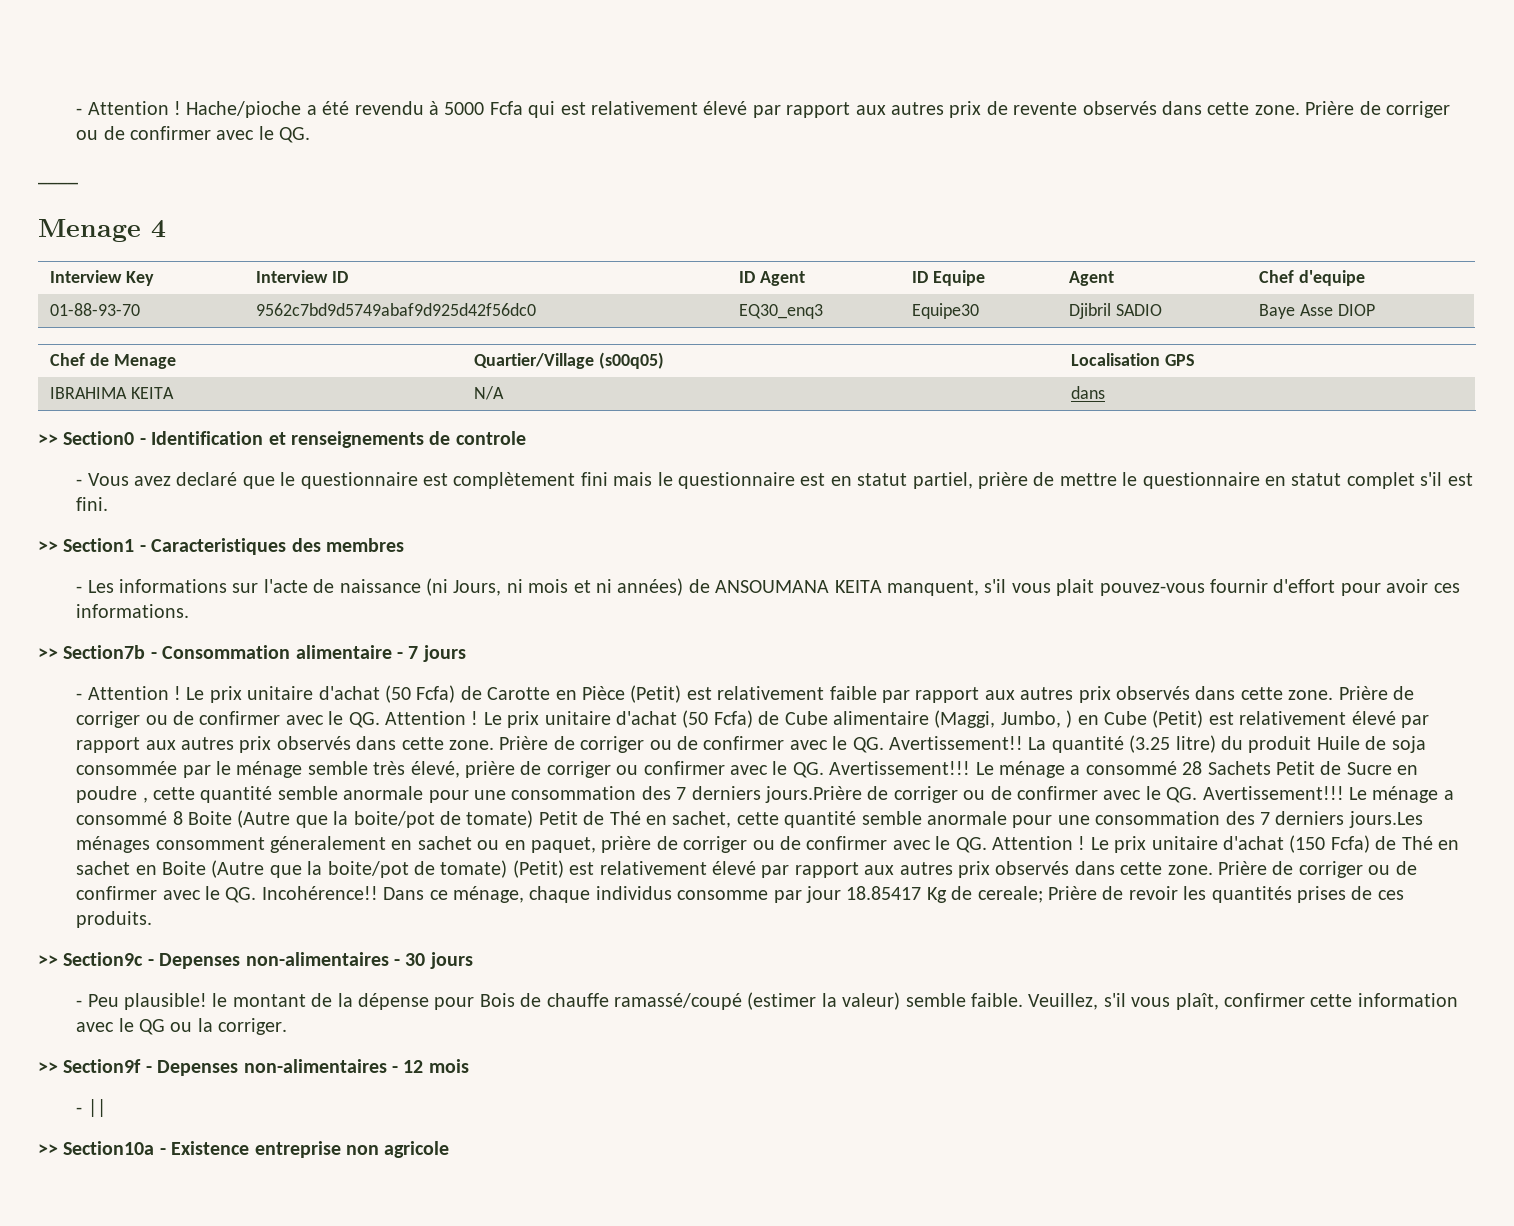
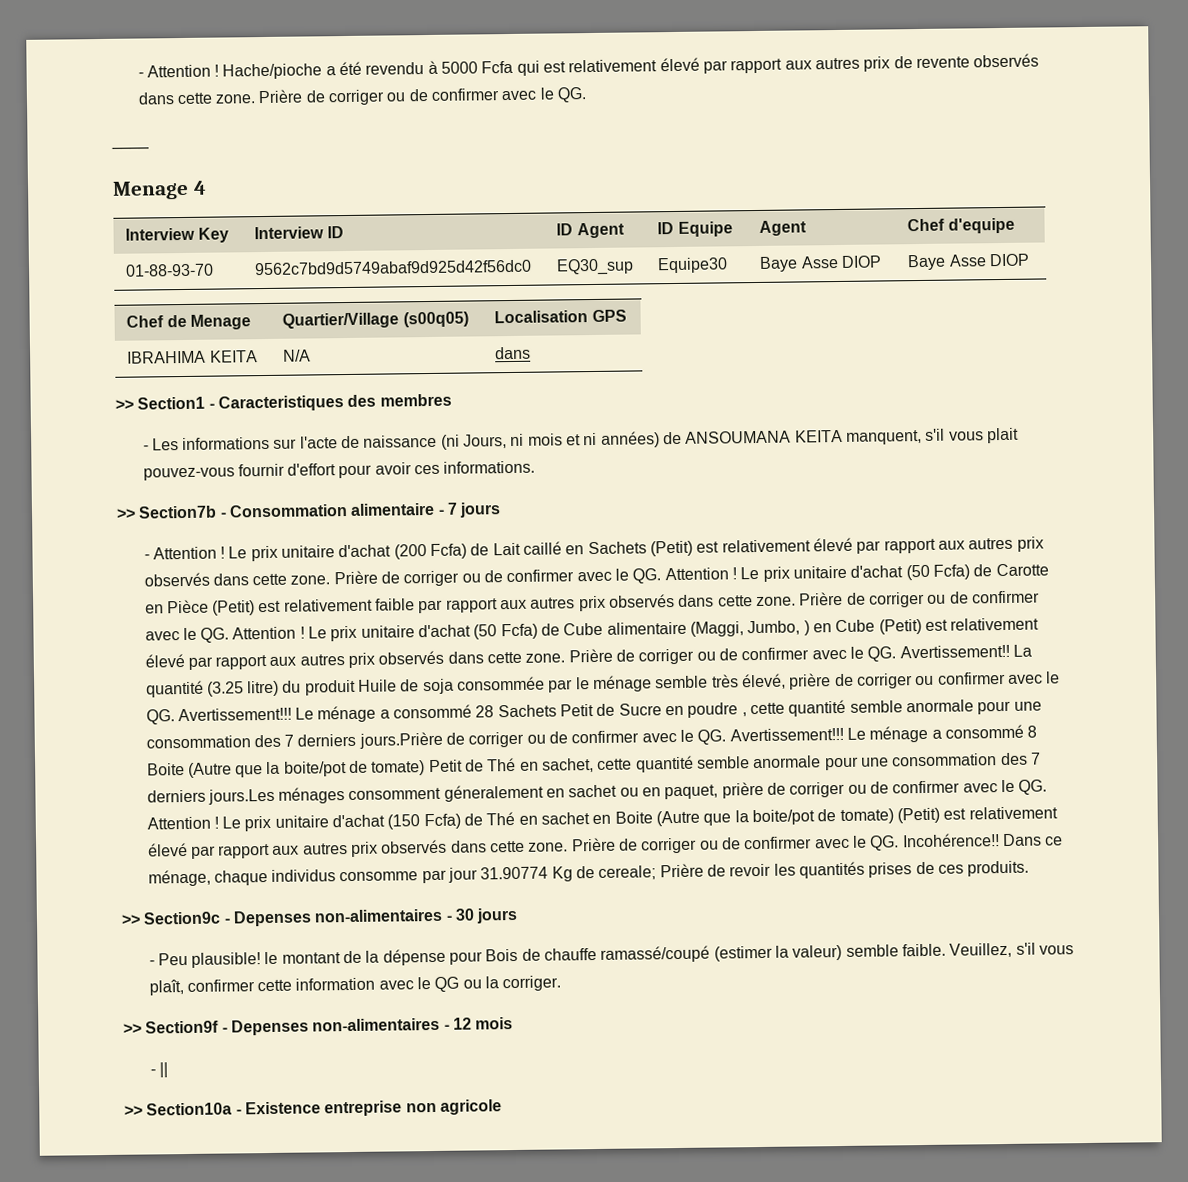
[739,304,824,319] EQ30_enq3 -> [556,258,635,276] EQ30_sup
[1069,303,1163,319] Djibril SADIO -> [759,255,882,272] Baye Asse DIOP
[38,431,526,448] [76,472,1473,489] [76,497,109,511] // >> Section0 - Identification et renseignements de controle // - Vous avez declaré que le questionnaire est complètement fini mais le questionnaire est en statut partiel, prière de mettre le questionnaire en statut complet s'il est fini. -> (532, 353) none
(380, 693) none -> [393,536,1044,560] [143,565,904,587] (200 Fcfa) de Lait caillé en Sachets (Petit) est relativement élevé par rapport aux autres prix observés dans cette zone. Prière de corriger ou de confirmer avec le QG. Attention ! Le prix unitaire d'achat
[846,886,922,900] 18.85417 -> [480,866,549,880] 31.90774

